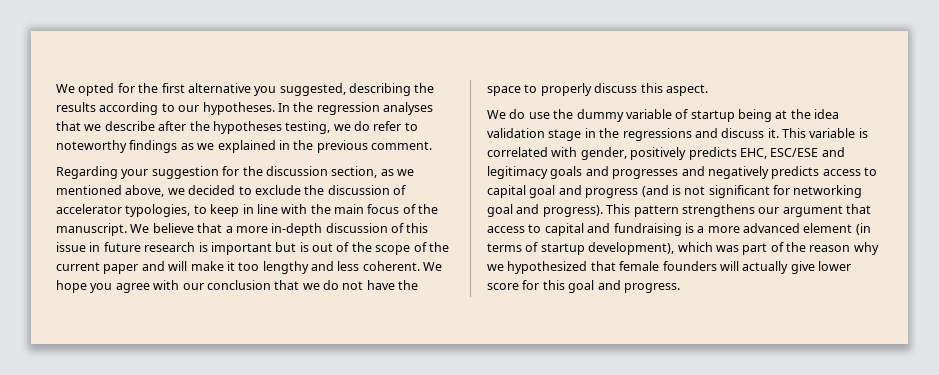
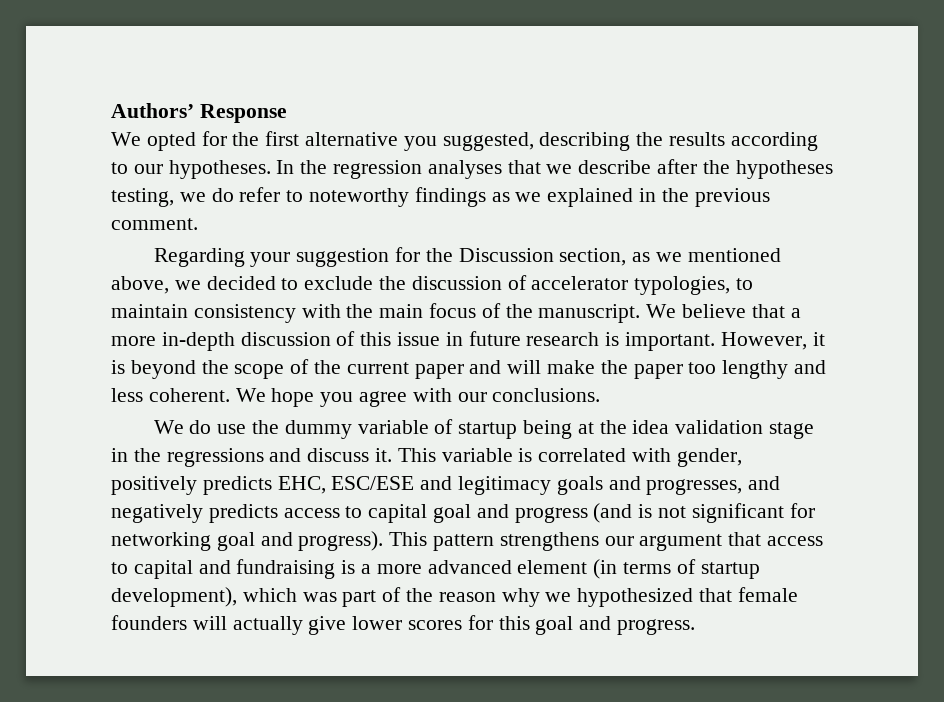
(56, 88) none -> [111,103,287,123] Authors’ Response //
[265,166,328,176] discussion -> [458,248,554,262] Discussion
[210,204,278,217] keep in line -> [111,304,296,323] maintain consistency
[210,242,350,255] important but is out of -> [625,332,825,351] [111,360,196,379] important. However, it is beyond
[226,261,235,271] it -> [600,360,683,379] the paper
[206,280,419,290] [487,83,708,96] conclusion that we do not have the space to properly discuss this aspect. -> [492,388,601,402] conclusions.
[612,169,679,179] progresses -> [646,479,743,495] progresses,
[487,283,519,290] score -> [408,620,463,630] scores

